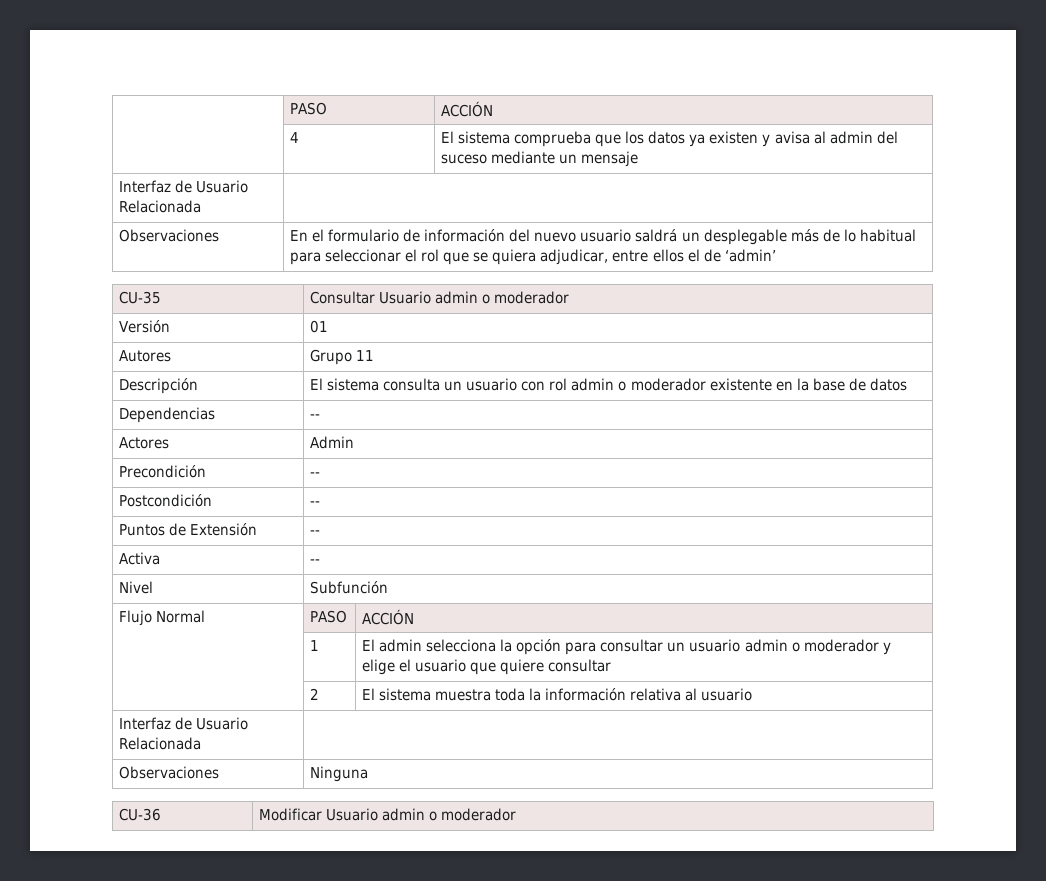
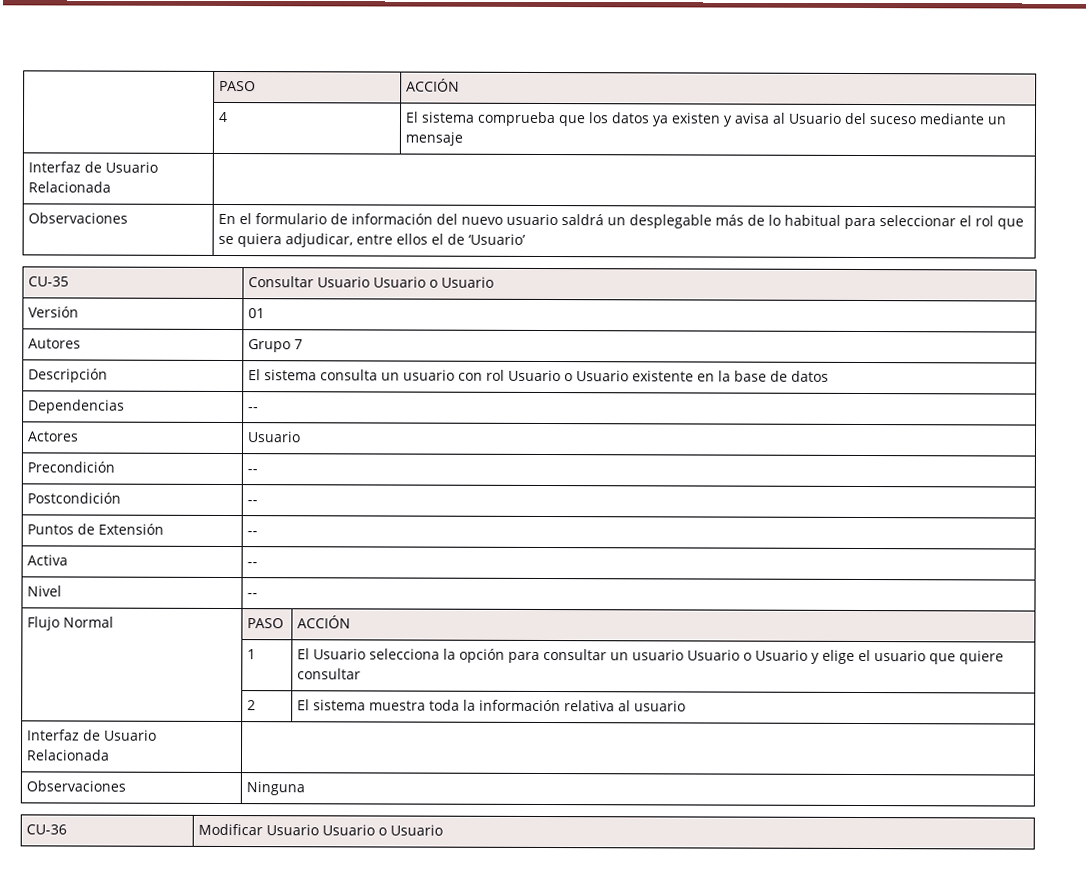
[829,131,873,144] admin -> [788,112,843,124] Usuario
[724,249,776,262] ‘admin’ -> [468,233,527,245] ‘Usuario’
[435,291,570,304] admin o moderador -> [373,276,495,288] Usuario o Usuario
[356,350,375,361] 11 -> [294,339,304,350] 7
[571,378,706,391] admin o moderador -> [508,369,630,382] Usuario o Usuario
[310,436,355,449] Admin -> [247,431,302,443] Usuario
[310,581,389,594] Subfunción -> [247,593,259,598] --
[379,639,423,652] admin -> [313,648,367,660] Usuario
[744,639,879,652] admin o moderador -> [687,649,809,661] Usuario o Usuario
[382,808,517,821] admin o moderador -> [322,824,444,836] Usuario o Usuario

